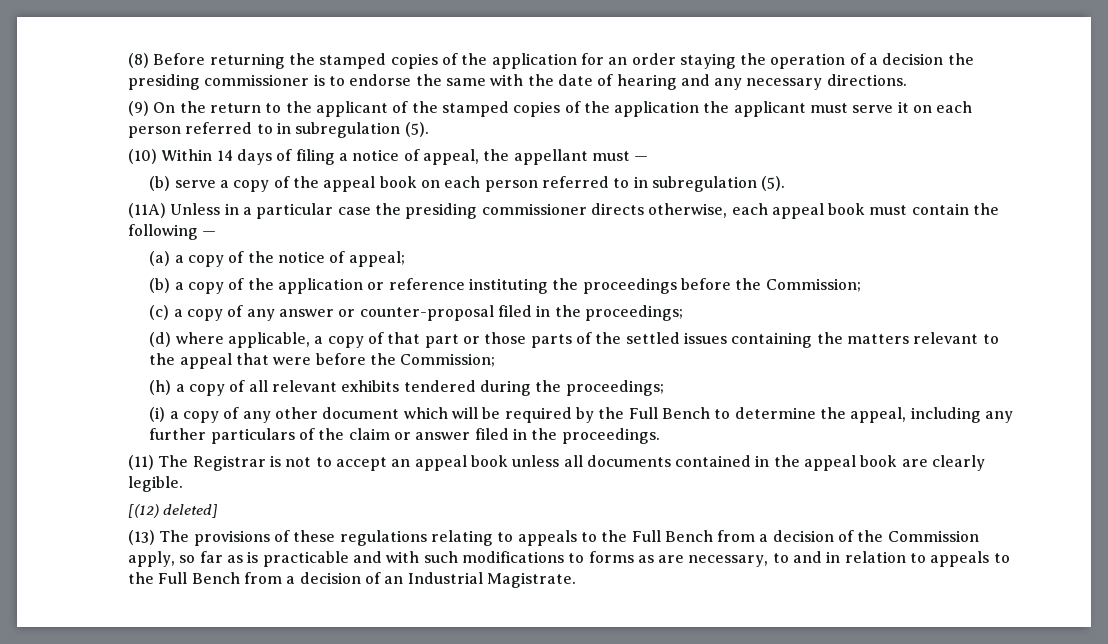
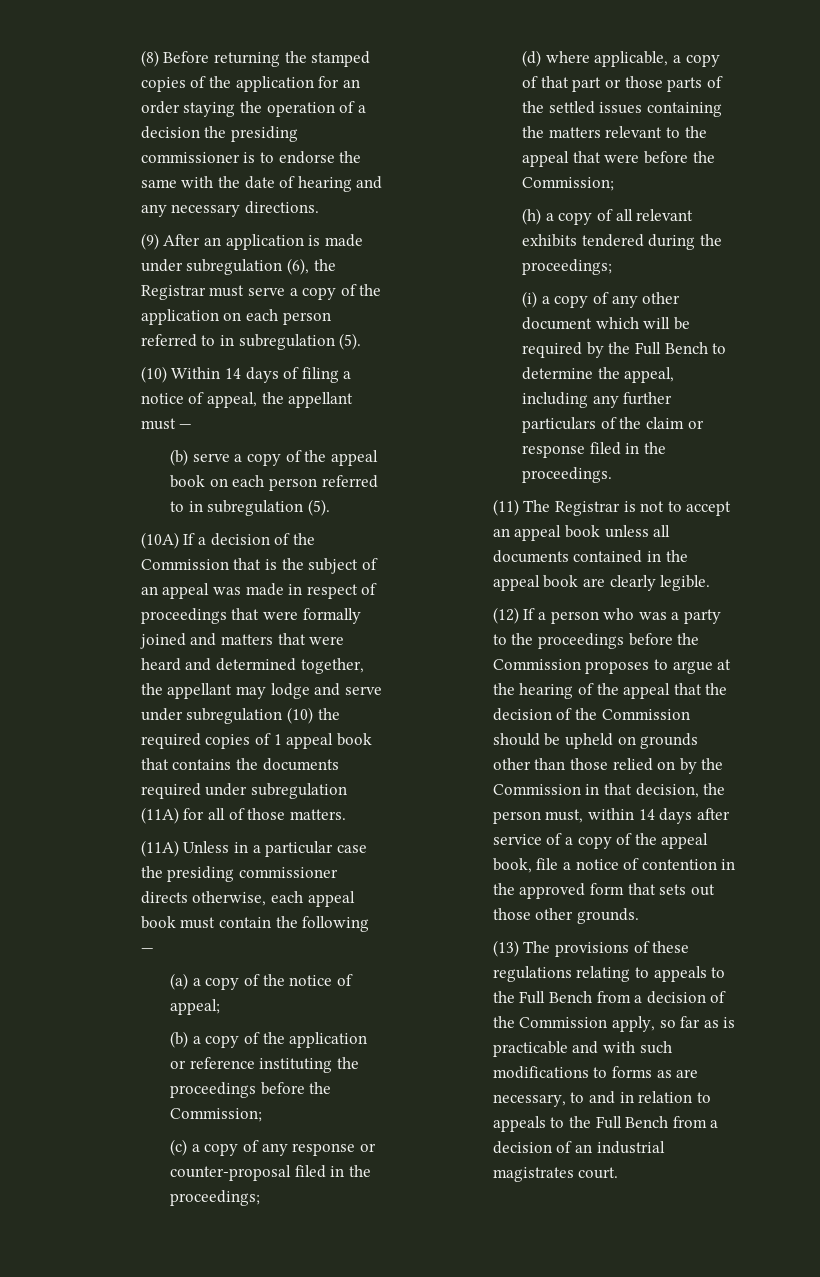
[153,101,909,117] On the return to the applicant of the stamped copies of the application the applicant must serve it -> [163,234,363,250] [140,258,336,275] [140,284,382,300] [140,309,219,325] After an application is made under subregulation (6), the Registrar must serve a copy of the application
(786, 183) none -> [140,532,315,549] [140,558,378,574] [140,583,378,599] [140,608,361,624] [139,633,345,649] [140,658,364,674] [140,683,382,699] [140,707,340,724] [140,733,372,749] [140,758,339,771] [140,783,348,799] [140,807,346,824] // (10A) If a decision of the Commission that is the subject of an appeal was made in respect of proceedings that were formally joined and matters that were heard and determined together, the appellant may lodge and serve under subregulation (10) the required copies of 1 appeal book that contains the documents required under subregulation (11A) for all of those matters.
[279,309,335,317] answer -> [292,1143,356,1156] response
[415,432,471,440] answer -> [522,445,586,458] response
[127,504,219,518] [(12) deleted] -> [492,607,721,624] [492,633,700,649] [492,659,732,674] [492,683,728,699] [492,708,690,721] [492,733,699,749] [492,758,724,774] [492,783,726,798] [492,808,730,824] [492,833,709,849] [492,858,736,873] [492,883,715,899] [492,908,640,924] (12) If a person who was a party to the proceedings before the Commission proposes to argue at the hearing of the appeal that the decision of the Commission should be upheld on grounds other than those relied on by the Commission in that decision, the person must, within 14 days after service of a copy of the appeal book, file a notice of contention in the approved form that sets out those other grounds.
[407,572,576,588] Industrial Magistrate. -> [596,1141,665,1154] [492,1167,619,1182] industrial magistrates court.

